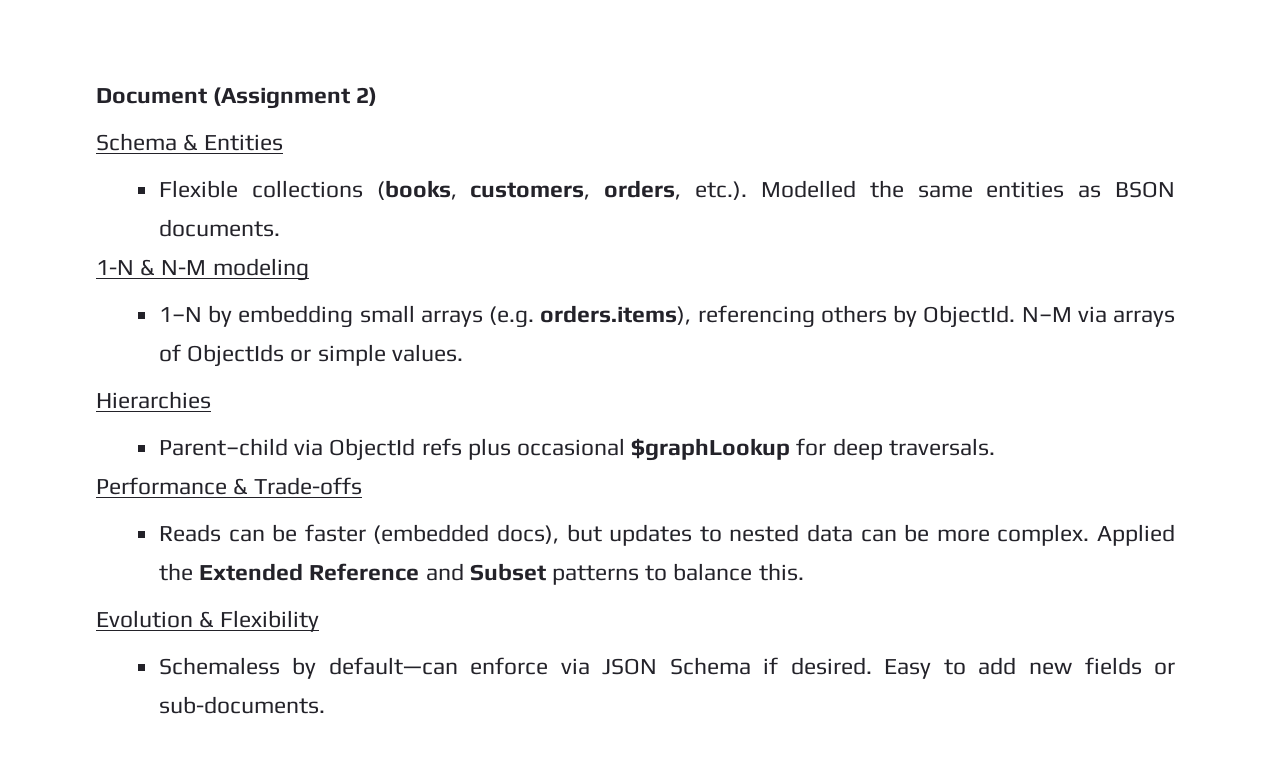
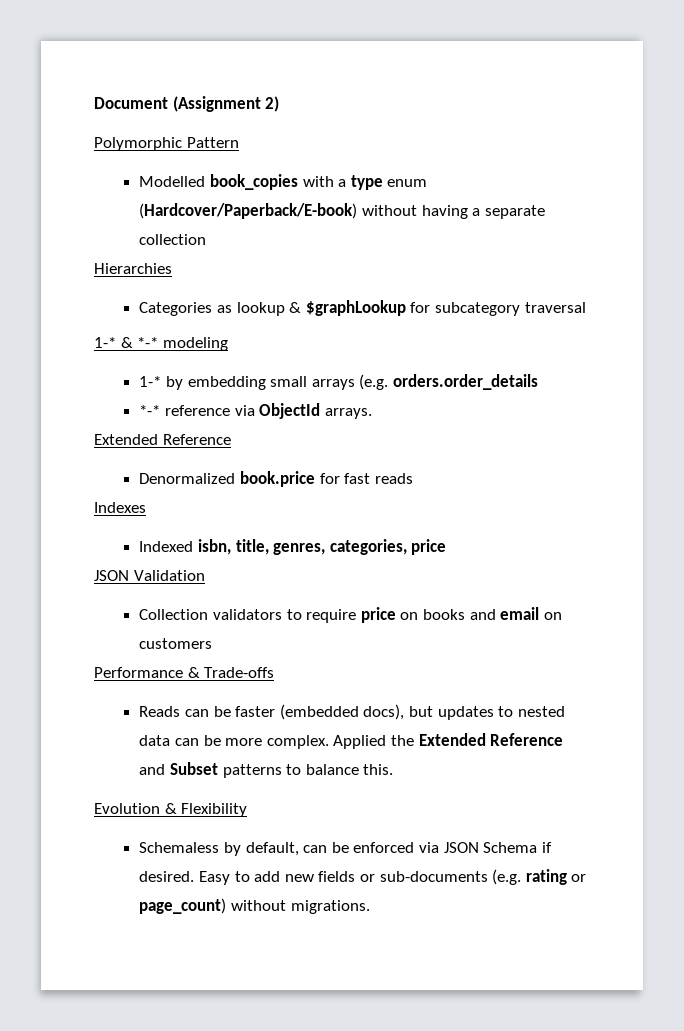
[96,133,284,151] [158,180,1175,200] [158,219,280,237] [96,259,207,276] Schema & Entities // Flexible collections (books, customers, orders, etc.). Modelled the same entities as BSON documents. // 1-N & N-M -> [94,137,239,151] [139,174,428,190] [139,203,545,219] [139,234,207,245] [94,263,172,274] [139,300,586,316] [94,337,159,348] Polymorphic Pattern // Modelled book_copies with a type enum (Hardcover/Paperback/E-book) without having a separate collection // Hierarchies // Categories as lookup & $graphLookup for subcategory traversal // 1-* & *-*
[158,307,202,322] 1–N -> [139,376,162,387] 1-*
[540,305,1176,328] [158,344,463,367] [96,391,211,409] [158,438,995,461] orders.items), referencing others by ObjectId. N–M via arrays of ObjectIds or simple values. // Hierarchies // Parent–child via ObjectId refs plus occasional $graphLookup for deep traversals. -> [392,374,538,390] [139,403,372,419] [94,434,231,445] [139,471,413,487] [94,502,146,513] [139,539,447,555] [94,570,205,581] [139,607,562,623] [139,638,213,649] orders.order_details // *-* reference via ObjectId arrays. // Extended Reference // Denormalized book.price for fast reads // Indexes // Indexed isbn, title, genres, categories, price // JSON Validation // Collection validators to require price on books and email on customers
[328,657,549,675] default—can enforce -> [245,842,415,856] default, can be enforced
[158,696,325,714] sub-documents. -> [379,869,587,885] [139,898,370,914] sub-documents (e.g. rating or page_count) without migrations.

